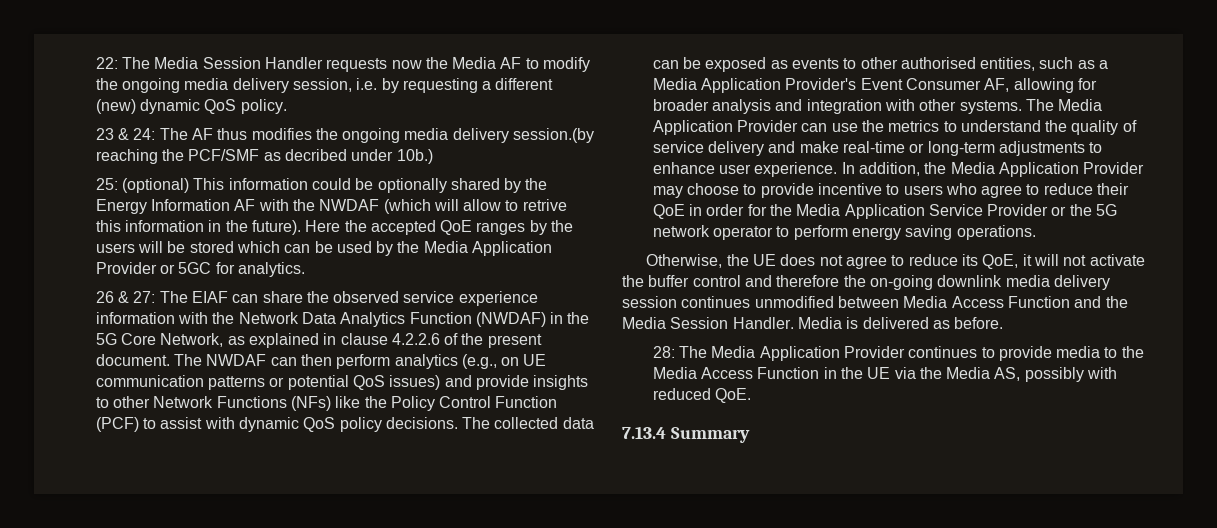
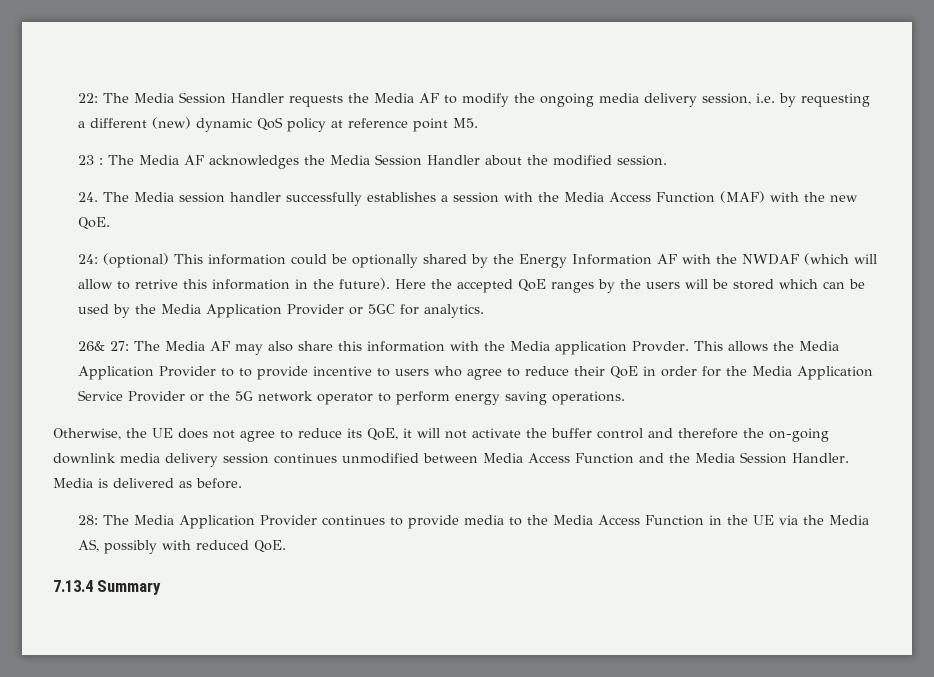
[391,60,422,69] now -> (344, 101) none
[240,99,287,114] [95,128,595,143] [95,149,433,164] [95,178,118,190] policy. // 23 & 24: The AF thus modifies the ongoing media delivery session.(by reaching the PCF/SMF as decribed under 10b.) // 25: -> [287,118,479,132] [78,154,668,169] [78,191,859,206] [78,217,111,230] [78,254,99,264] policy at reference point M5. // 23 : The Media AF acknowledges the Media Session Handler about the modified session. // 24. The Media session handler successfully establishes a session with the Media Access Function (MAF) with the new QoE. // 24:
[95,291,538,306] [95,312,590,327] [95,333,542,348] [95,354,547,369] [95,375,589,390] [95,396,558,411] [95,417,594,432] [652,57,1109,72] [652,78,1097,93] [652,99,1103,114] [652,120,1137,135] [652,141,1103,156] [652,162,1145,177] [652,183,739,198] 26 & 27: The EIAF can share the observed service experience information with the Network Data Analytics Function (NWDAF) in the 5G Core Network, as explained in clause 4.2.2.6 of the present document. The NWDAF can then perform analytics (e.g., on UE communication patterns or potential QoS issues) and provide insights to other Network Functions (NFs) like the Policy Control Function (PCF) to assist with dynamic QoS policy decisions. The collected data can be exposed as events to other authorised entities, such as a Media Application Provider's Event Consumer AF, allowing for broader analysis and integration with other systems. The Media Application Provider can use the metrics to understand the quality of service delivery and make real-time or long-term adjustments to enhance user experience. In addition, the Media Application Provider may choose -> [78,341,840,355] [78,366,235,380] 26& 27: The Media AF may also share this information with the Media application Provder. This allows the Media Application Provider to

